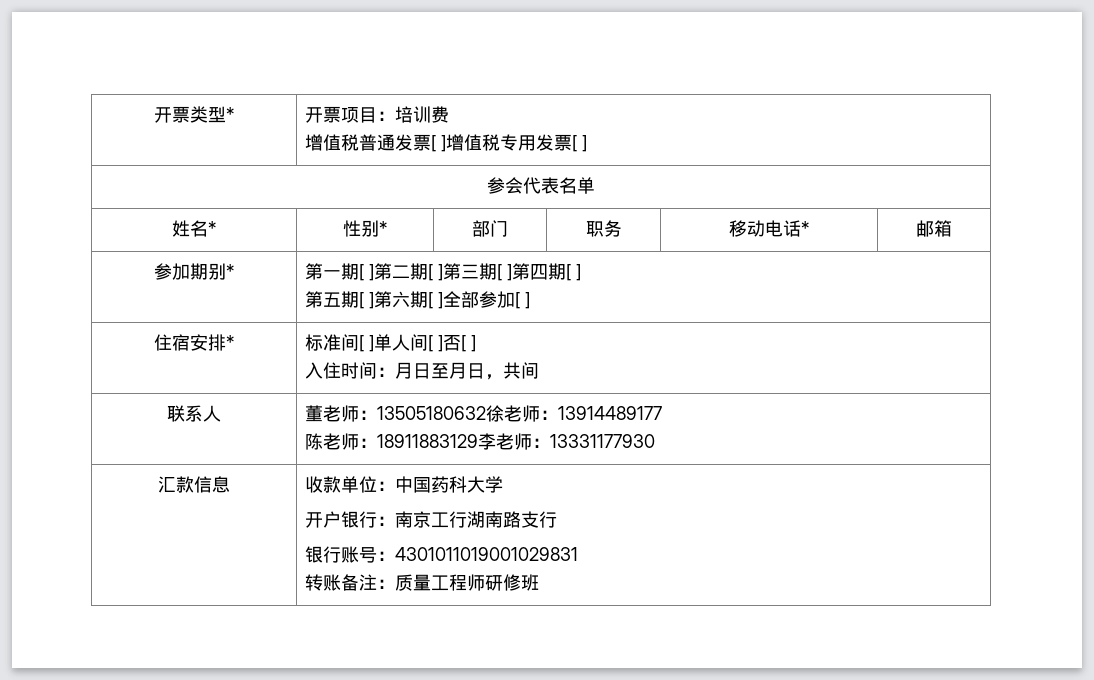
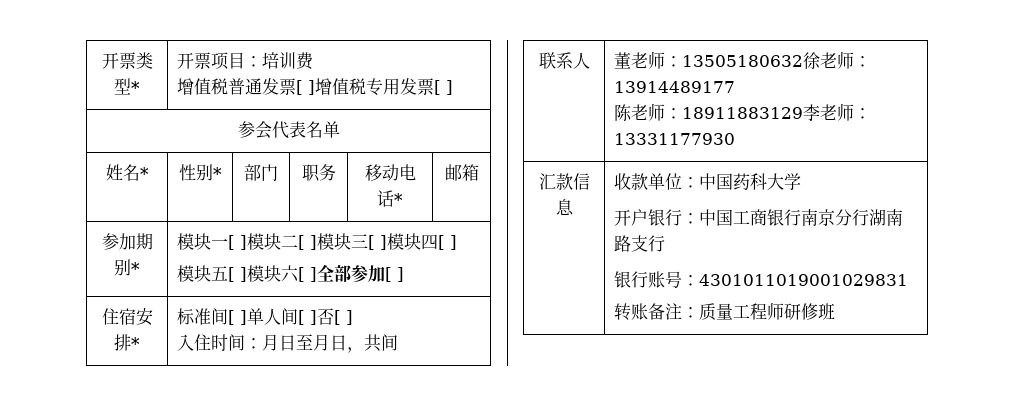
[304,263,581,281] [304,291,428,309] 第一期[ ]第二期[ ]第三期[ ]第四期[ ] // 第五期[ ]第六期 -> [176,233,457,250] [176,265,299,282] 模块一[ ]模块二[ ]模块三[ ]模块四[ ] // 模块五[ ]模块六
[394,511,449,528] 南京工 -> [698,209,852,226] 中国工商银行南京分

